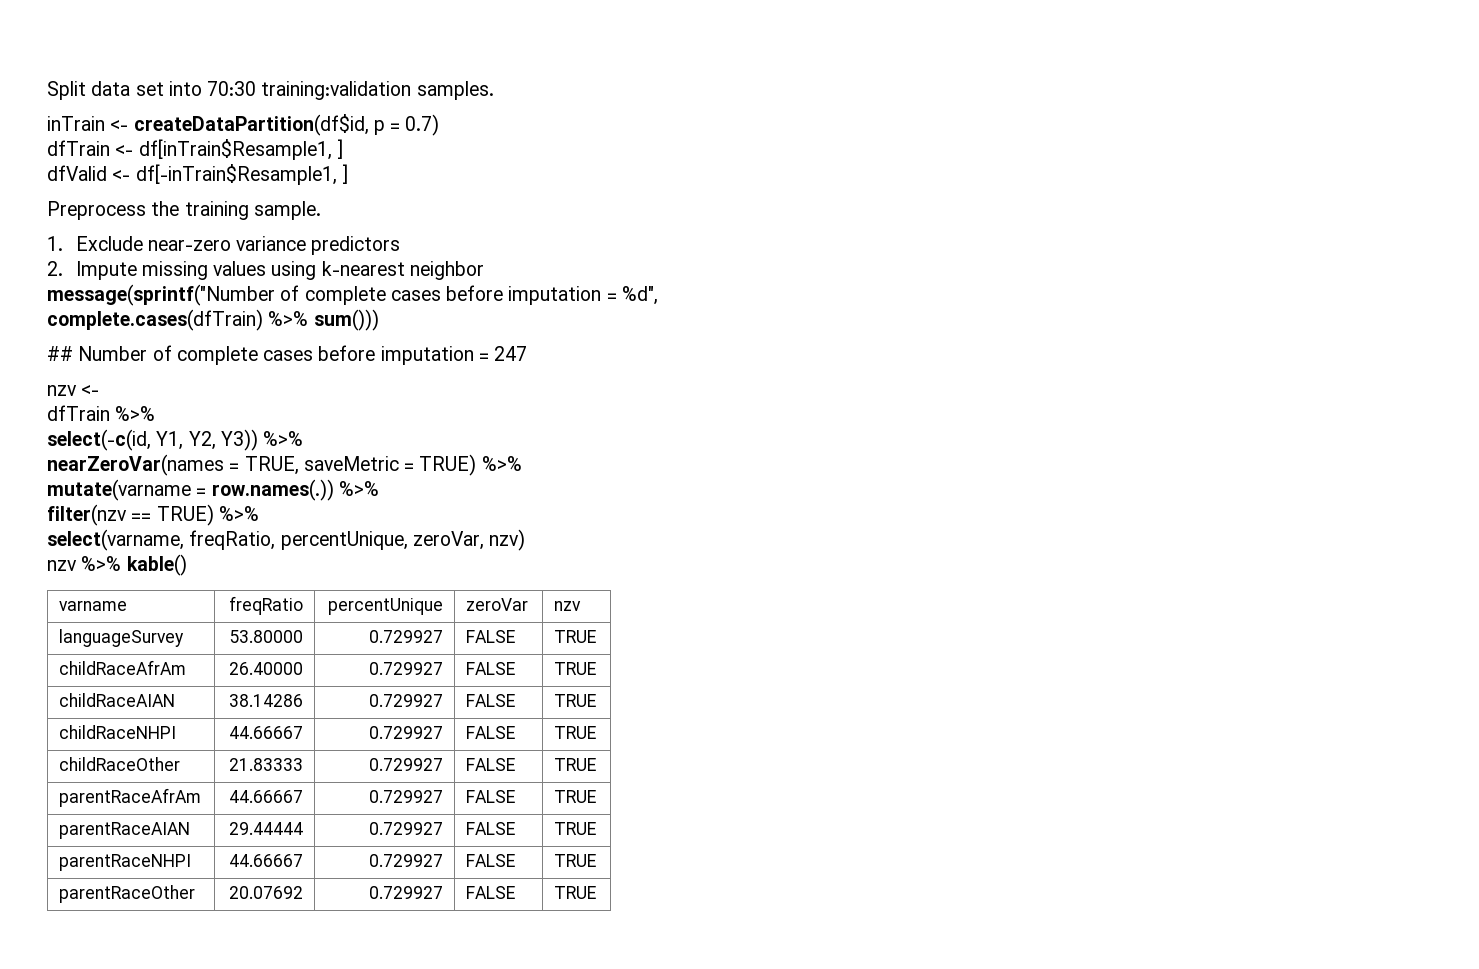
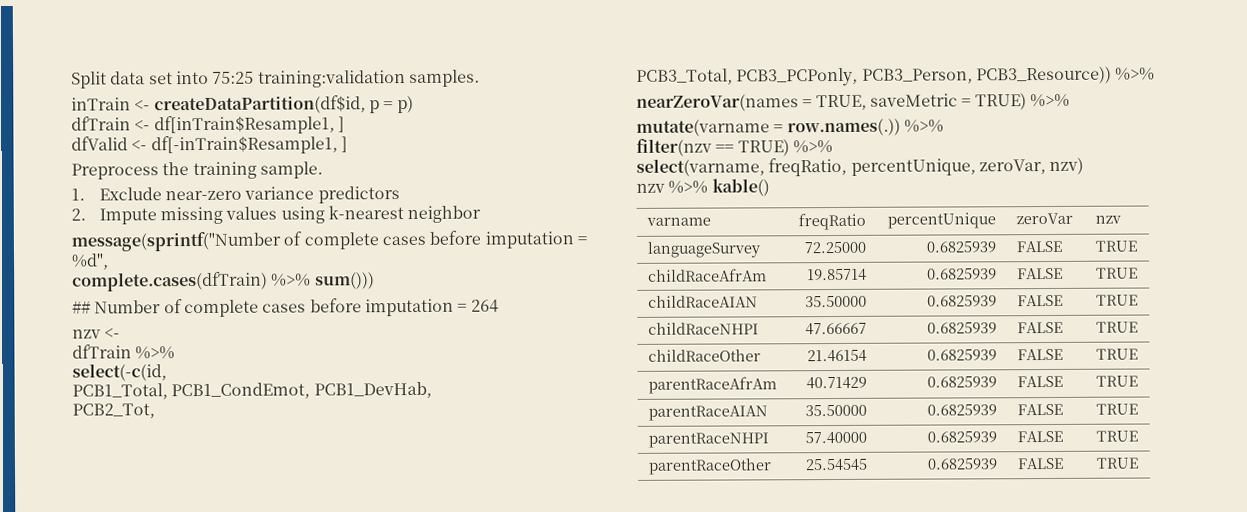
[207,81,257,96] 70:30 -> [212,71,255,84] 75:25
[405,114,440,136] 0.7) -> [396,95,414,114] p)
[494,346,528,361] 247 -> [470,299,499,313] 264
[156,429,258,451] Y1, Y2, Y3)) -> [72,381,432,400] [72,403,155,419] [636,66,1112,87] // PCB1_Total, PCB1_CondEmot, PCB1_DevHab, // PCB2_Tot, // PCB3_Total, PCB3_PCPonly, PCB3_Person, PCB3_Resource))
[228,630,303,643] [368,630,443,643] 53.80000 | 0.729927 -> [804,241,867,254] [926,241,997,253] 72.25000 | 0.6825939
[228,662,303,675] [368,662,443,675] 26.40000 | 0.729927 -> [807,268,868,282] [927,268,998,280] 19.85714 | 0.6825939
[228,694,303,707] [368,694,443,707] 38.14286 | 0.729927 -> [805,295,868,308] [927,295,998,307] 35.50000 | 0.6825939
[228,726,303,739] [368,726,443,739] 44.66667 | 0.729927 -> [805,322,868,336] [927,322,998,334] 47.66667 | 0.6825939
[228,758,303,771] [368,758,443,771] 21.83333 | 0.729927 -> [807,349,868,363] [927,349,998,361] 21.46154 | 0.6825939
[228,790,303,803] [368,790,443,803] 44.66667 | 0.729927 -> [806,376,868,390] [927,376,998,388] 40.71429 | 0.6825939
[228,822,303,835] [368,822,443,835] 29.44444 | 0.729927 -> [805,404,868,417] [927,404,998,416] 35.50000 | 0.6825939
[228,854,303,867] [368,854,443,867] 44.66667 | 0.729927 -> [805,431,868,445] [927,431,998,443] 57.40000 | 0.6825939
[228,886,303,899] [368,886,443,899] 20.07692 | 0.729927 -> [805,458,869,472] [927,458,999,470] 25.54545 | 0.6825939

